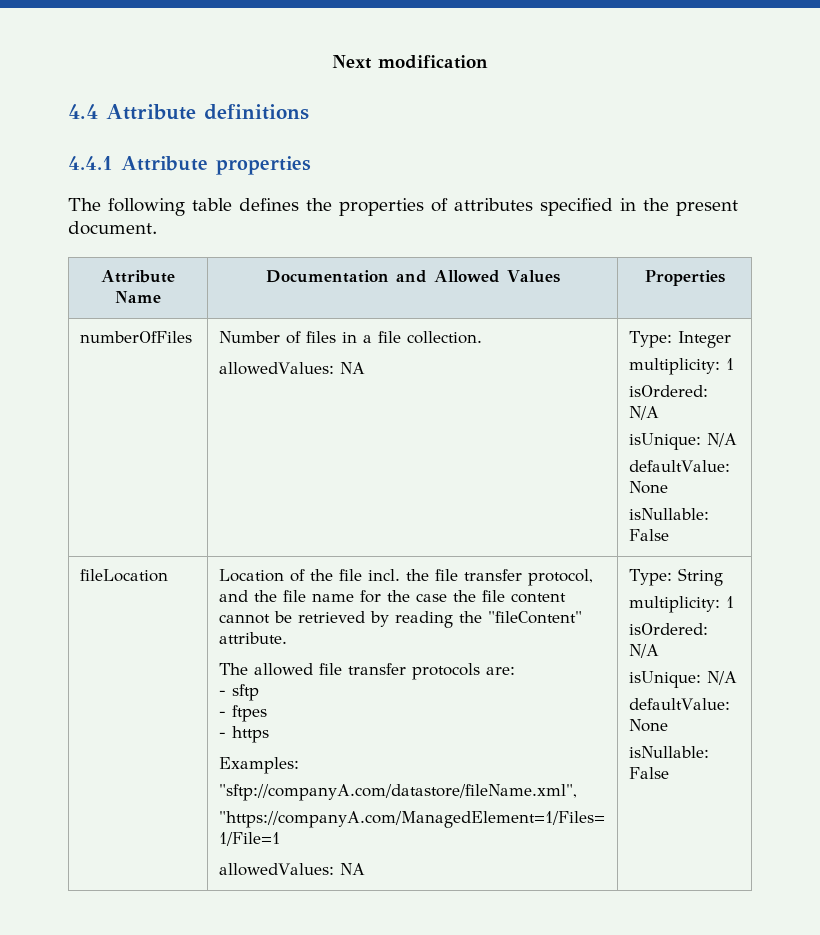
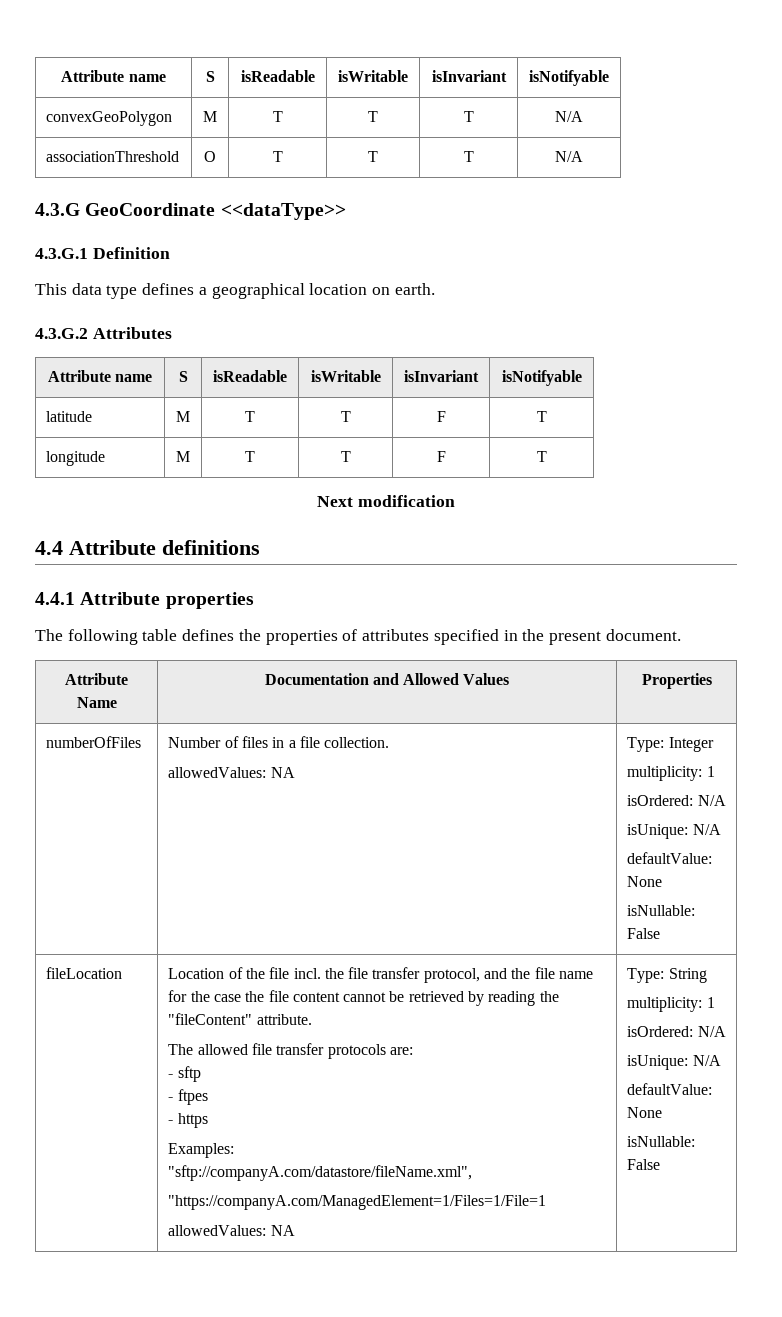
(332, 62) none -> [61,70,166,82] [205,71,215,82] [240,70,315,82] [338,70,408,82] [431,70,507,82] [529,70,609,86] [46,111,173,126] [203,111,217,122] [272,111,283,122] [368,111,378,122] [463,111,474,122] [555,111,583,122] [46,151,180,162] [204,151,216,162] [272,151,283,162] [368,151,378,162] [463,151,474,162] [555,151,583,162] [35,203,346,220] [35,247,170,259] [35,283,435,299] [35,327,172,339] [47,370,153,382] [178,371,188,382] [213,370,287,382] [310,370,381,382] [404,370,479,382] [501,370,582,386] [46,411,93,422] [176,411,190,422] [245,411,255,422] [340,411,351,422] [436,411,446,422] [536,411,547,422] [46,451,106,466] [176,451,190,462] [245,451,255,462] [340,451,351,462] [436,451,446,462] [536,451,547,462] Attribute name | S | isReadable | isWritable | isInvariant | isNotifyable // convexGeoPolygon | M | T | T | T | N/A // associationThreshold | O | T | T | T | N/A // 4.3.G GeoCoordinate <<dataType>> // 4.3.G.1 Definition // This data type defines a geographical location on earth. // 4.3.G.2 Attributes // Attribute name | S | isReadable | isWritable | isInvariant | isNotifyable // latitude | M | T | T | F | T // longitude | M | T | T | F | T //

